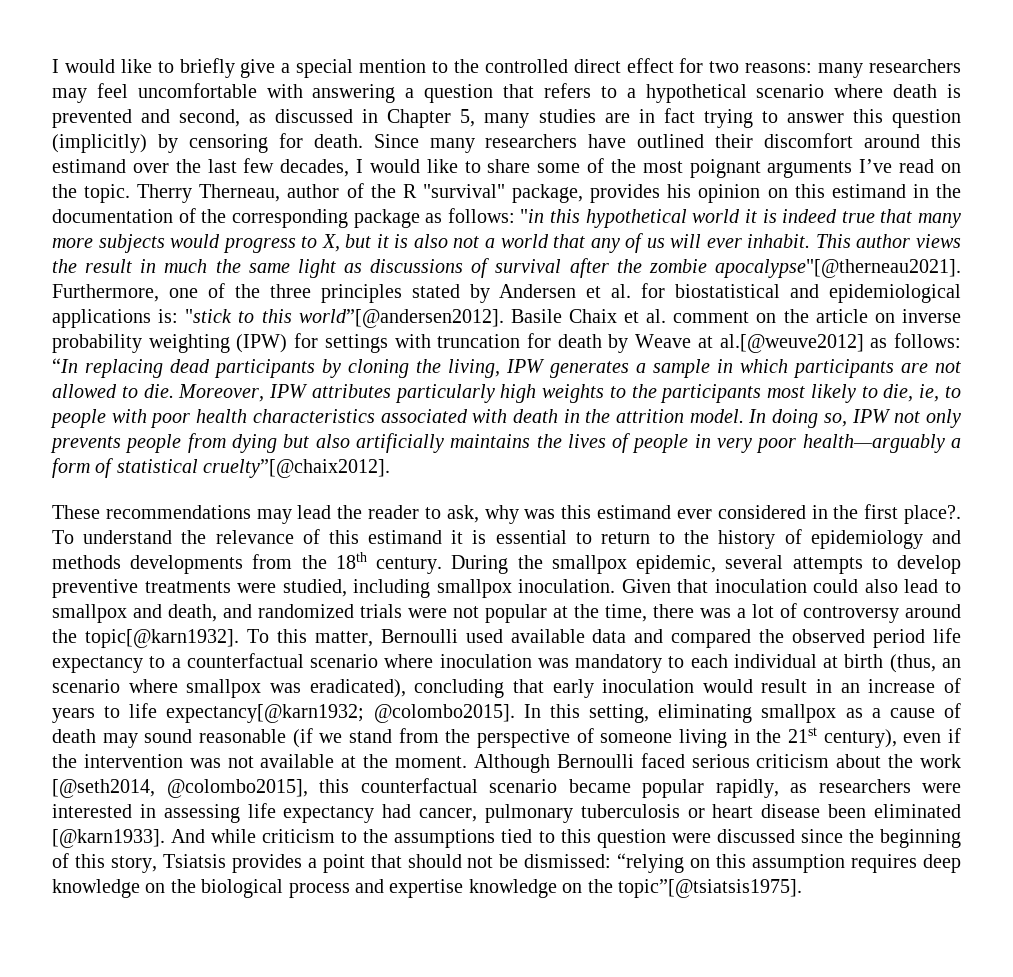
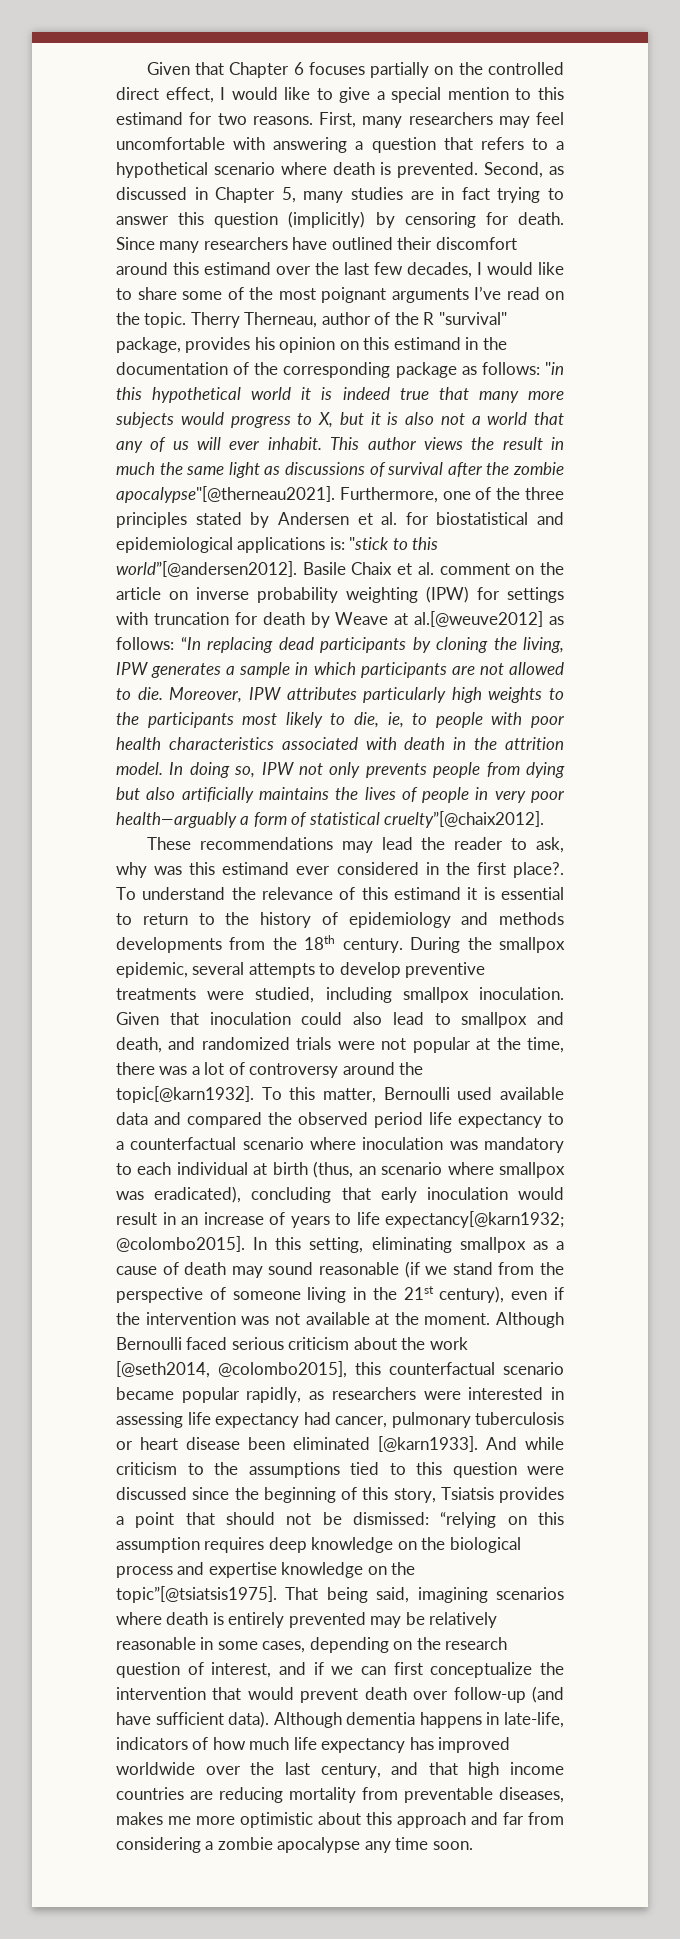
[52,58,235,78] I would like to briefly -> [146,62,564,78] [116,87,333,103] Given that Chapter 6 focuses partially on the controlled direct effect, I would like to
[453,58,813,73] the controlled direct effect for two reasons: -> [538,87,564,100] [116,112,356,128] this estimand for two reasons. First,
[52,109,241,128] prevented and second, -> [397,162,544,178] prevented. Second,
(802, 888) none -> [285,1587,564,1603] [116,1612,498,1628] [116,1637,508,1653] [116,1662,564,1678] [116,1686,564,1703] [116,1711,564,1728] [116,1737,511,1753] [116,1762,564,1778] [116,1787,564,1803] [116,1812,564,1828] [116,1837,473,1853] That being said, imagining scenarios where death is entirely prevented may be relatively reasonable in some cases, depending on the research question of interest, and if we can first conceptualize the intervention that would prevent death over follow-up (and have sufficient data). Although dementia happens in late-life, indicators of how much life expectancy has improved worldwide over the last century, and that high income countries are reducing mortality from preventable diseases, makes me more optimistic about this approach and far from considering a zombie apocalypse any time soon.

